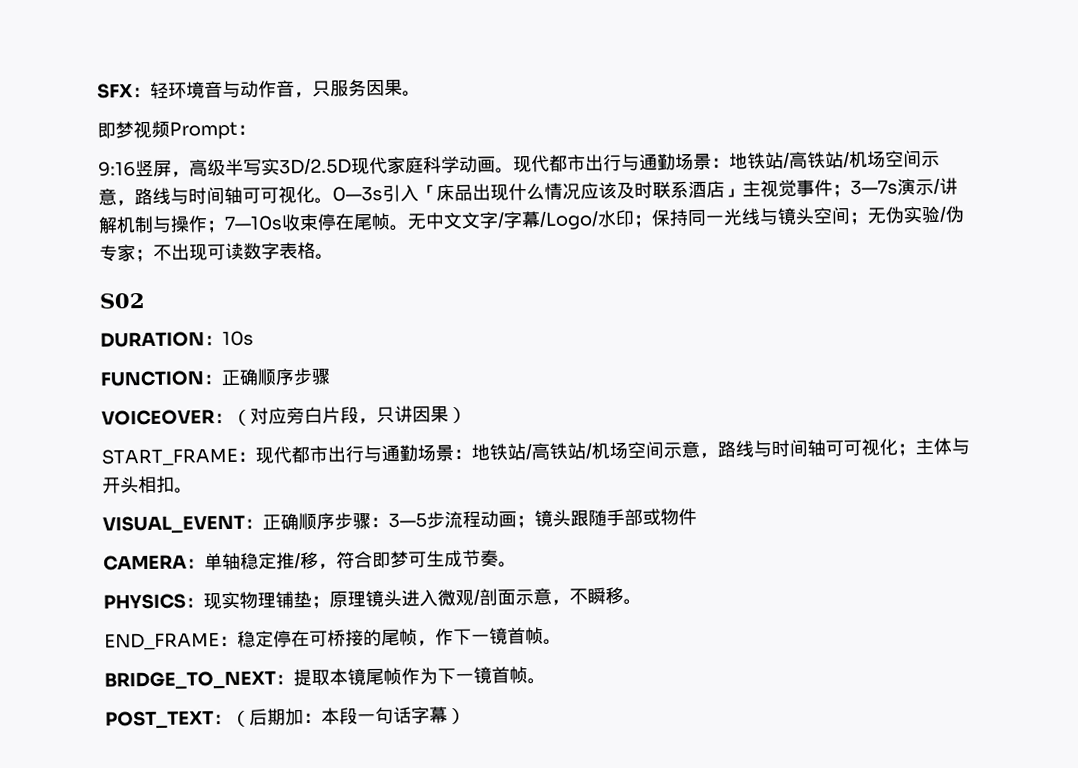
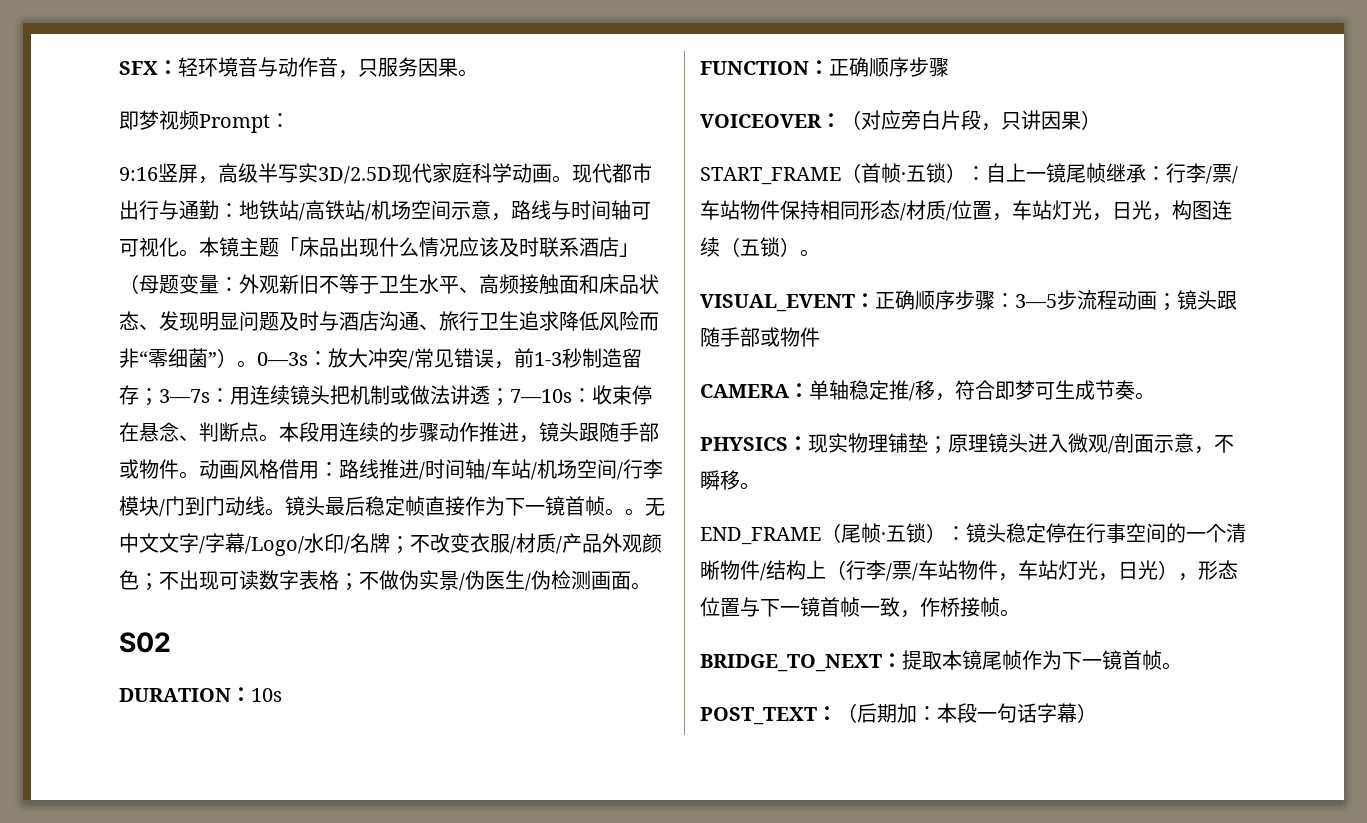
[675,152,712,171] 场景 -> (219, 210) none
[332,184,419,202] 0—3s引入 -> [199,237,279,257] 本镜主题
[742,177,958,198] [98,212,391,234] 主视觉事件；3—7s演示/讲解机制与操作；7—10s收束停在尾帧 -> [119,274,659,295] [119,311,659,331] [119,348,642,369] [119,385,652,406] [119,422,659,443] [119,459,663,480] [119,496,625,517] （母题变量：外观新旧不等于卫生水平、高频接触面和床品状态、发现明显问题及时与酒店沟通、旅行卫生追求降低风险而非“零细菌”）。0—3s：放大冲突/常见错误，前1-3秒制造留存；3—7s：用连续镜头把机制或做法讲透；7—10s：收束停在悬念、判断点。本段用连续的步骤动作推进，镜头跟随手部或物件。动画风格借用：路线推进/时间轴/车站/机场空间/行李模块/门到门动线。镜头最后稳定帧直接作为下一镜首帧。
[633,205,964,228] [99,244,136,262] ；保持同一光线与镜头空间；无伪实验/伪专家 -> [344,533,662,554] [119,570,139,590] /名牌；不改变衣服/材质/产品外观颜色
(316, 250) none -> [339,570,631,591] ；不做伪实景/伪医生/伪检测画面
[237,437,970,464] [102,475,175,494] ：现代都市出行与通勤场景：地铁站/高铁站/机场空间示意，路线与时间轴可可视化；主体与开头相扣 -> [841,163,1238,184] [700,200,1232,221] [700,237,800,257] （首帧·五锁）：自上一镜尾帧继承：行李/票/车站物件保持相同形态/材质/位置，车站灯光，日光，构图连续（五锁）
[219,627,526,648] ：稳定停在可桥接的尾帧，作下一镜首 -> [821,523,1246,543] [700,560,1238,581] [700,597,980,618] （尾帧·五锁）：镜头稳定停在行事空间的一个清晰物件/结构上（行李/票/车站物件，车站灯光，日光），形态位置与下一镜首帧一致，作桥接

